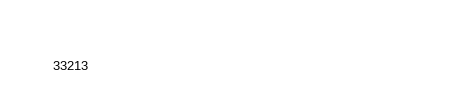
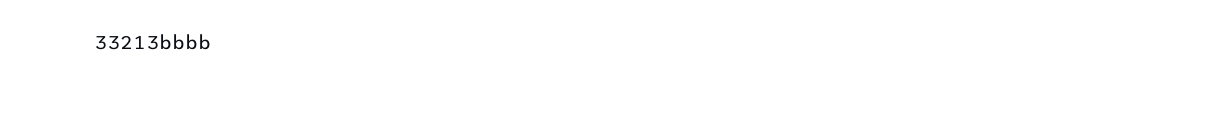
[53,61,88,70] 33213 -> [94,34,211,50] 33213bbbb

